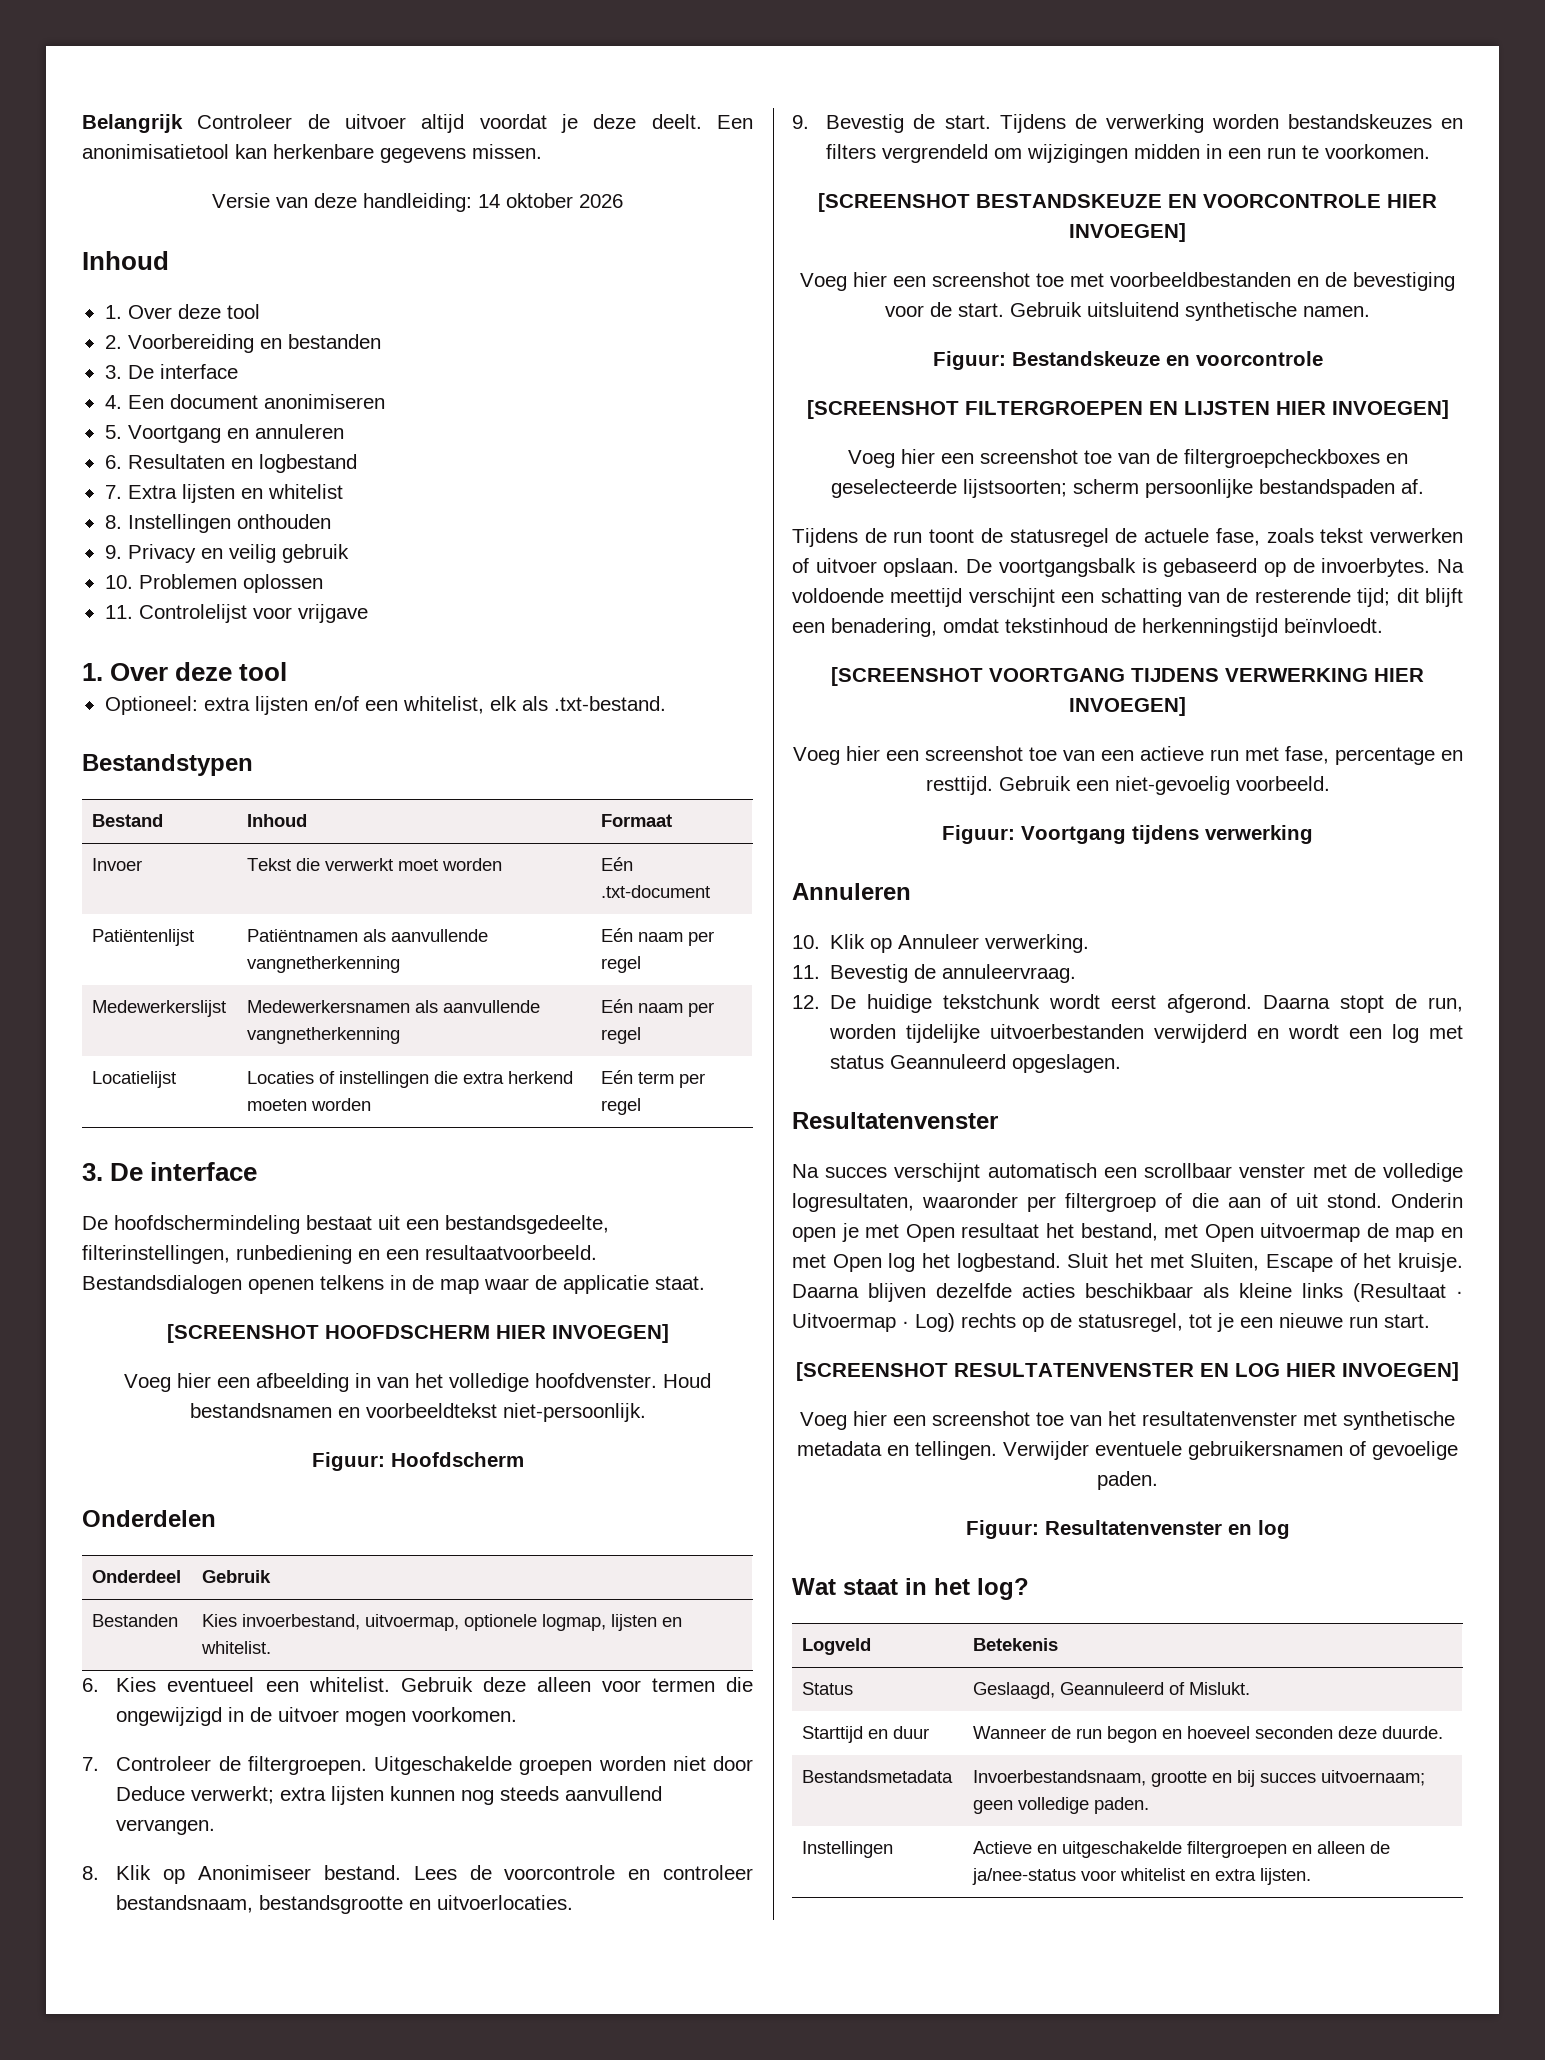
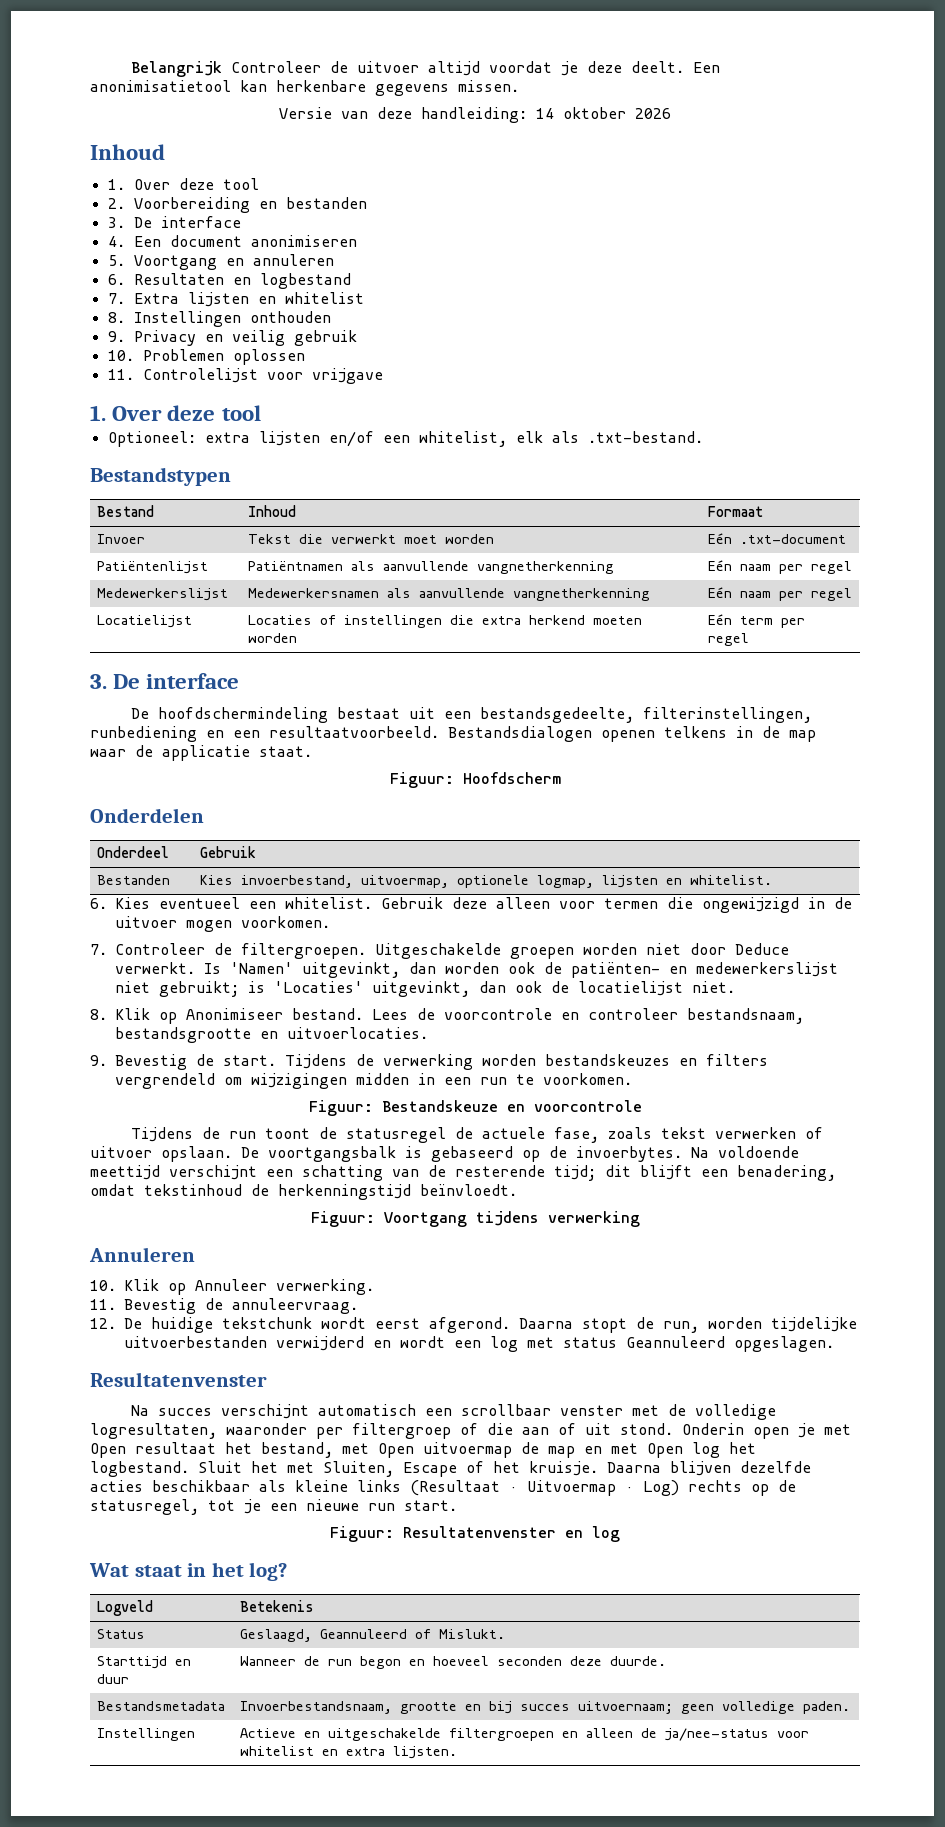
[166,1324,669,1343] [124,1373,711,1392] [189,1403,646,1422] // [SCREENSHOT HOOFDSCHERM HIER INVOEGEN] // Voeg hier een afbeelding in van het volledige hoofdvenster. Houd bestandsnamen en voorbeeldtekst niet-persoonlijk. -> (312, 751) none
[191,1786,663,1805] [116,1819,216,1835] verwerkt; extra lijsten kunnen nog steeds aanvullend vervangen. -> [115,962,838,978] [115,981,735,997] verwerkt. Is 'Namen' uitgevinkt, dan worden ook de patiënten- en medewerkerslijst niet gebruikt; is 'Locaties' uitgevinkt, dan ook de locatielijst niet.
[818,193,1437,212] [1069,223,1186,242] [800,272,1455,291] [885,302,1370,321] [932,351,1323,370] [806,400,1449,419] [847,449,1408,468] [831,479,1424,498] [SCREENSHOT BESTANDSKEUZE EN VOORCONTROLE HIER INVOEGEN] // Voeg hier een screenshot toe met voorbeeldbestanden en de bevestiging voor de start. Gebruik uitsluitend synthetische namen. // Figuur: Bestandskeuze en voorcontrole // [SCREENSHOT FILTERGROEPEN EN LIJSTEN HIER INVOEGEN] // Voeg hier een screenshot toe van de filtergroepcheckboxes en geselecteerde lijstsoorten; scherm persoonlijke bestandspaden af. -> [308,1100,642,1116] Figuur: Bestandskeuze en voorcontrole
[831,667,1424,686] [1069,697,1186,716] [792,746,1463,765] [925,776,1330,795] // [SCREENSHOT VOORTGANG TIJDENS VERWERKING HIER INVOEGEN] // Voeg hier een screenshot toe van een actieve run met fase, percentage en resttijd. Gebruik een niet-gevoelig voorbeeld. -> (517, 1190) none
[796,1362,1459,1381] [800,1411,1455,1430] [797,1441,1458,1460] [1097,1471,1158,1490] // [SCREENSHOT RESULTATENVENSTER EN LOG HIER INVOEGEN] // Voeg hier een screenshot toe van het resultatenvenster met synthetische metadata en tellingen. Verwijder eventuele gebruikersnamen of gevoelige paden. -> (457, 1505) none

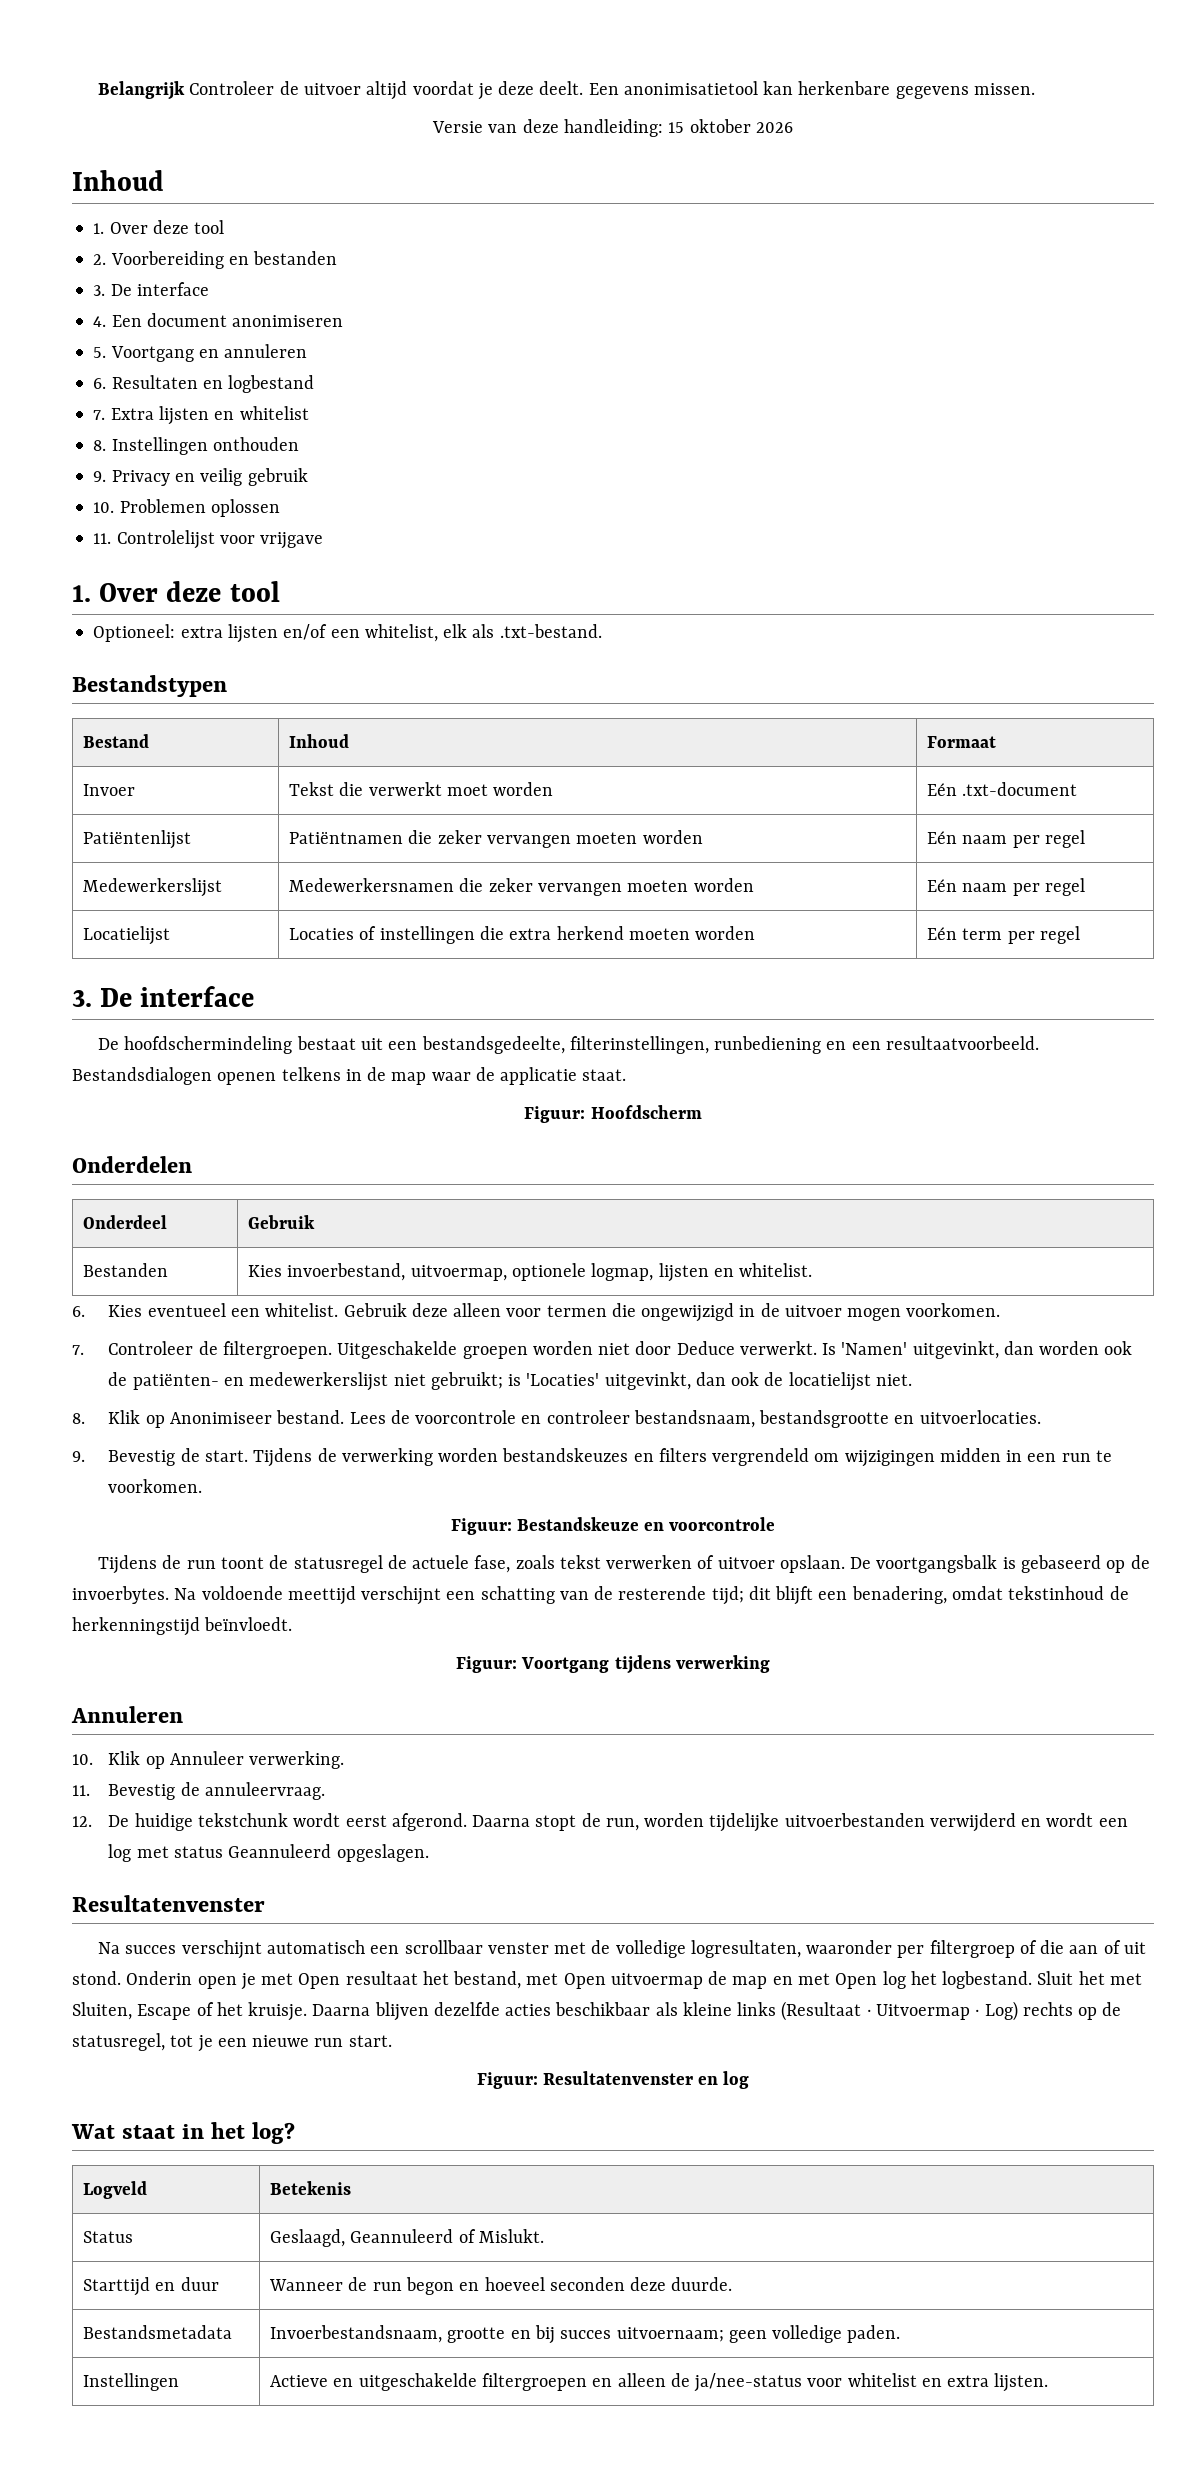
[536,108,554,119] 14 -> [668,122,685,133] 15
[351,561,615,574] als aanvullende vangnetherkenning -> [408,830,703,848] die zeker vervangen moeten worden
[387,588,651,601] als aanvullende vangnetherkenning -> [459,878,754,896] die zeker vervangen moeten worden

